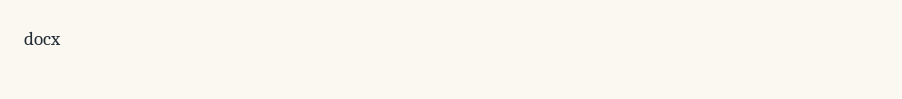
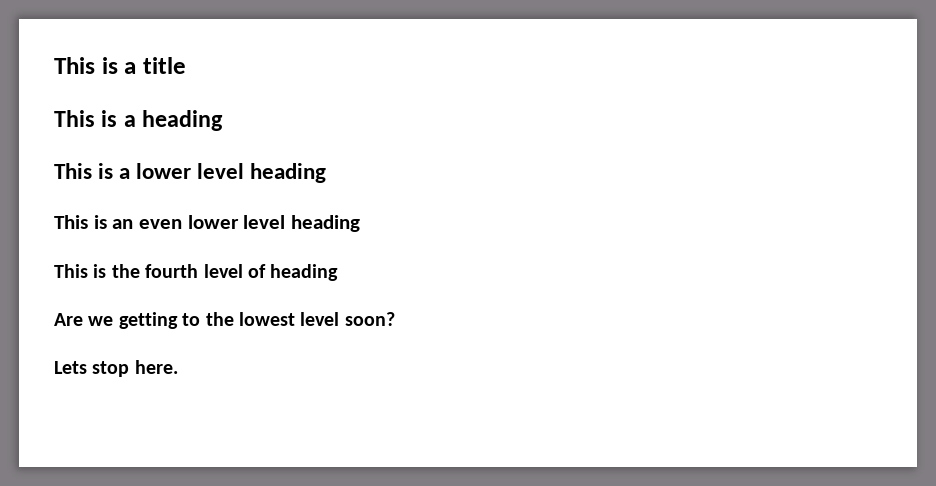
[24,31,61,45] docx -> [54,57,186,74] [54,110,224,131] [54,163,327,183] [54,215,361,232] [54,264,339,281] [54,312,395,329] [54,360,178,377] This is a title // This is a heading // This is a lower level heading // This is an even lower level heading // This is the fourth level of heading // Are we getting to the lowest level soon? // Lets stop here.

